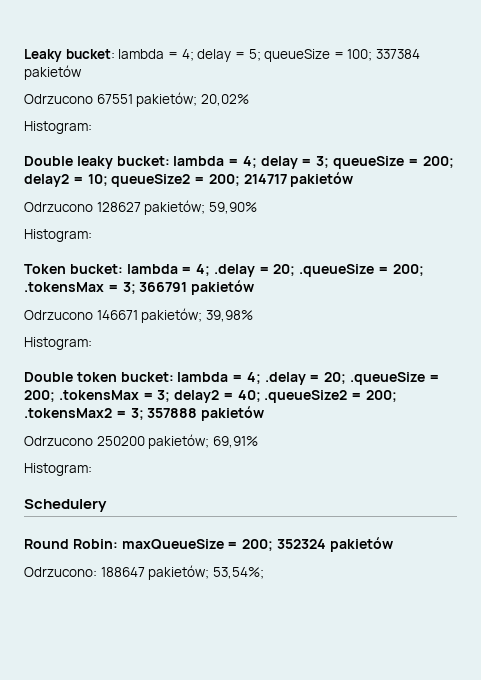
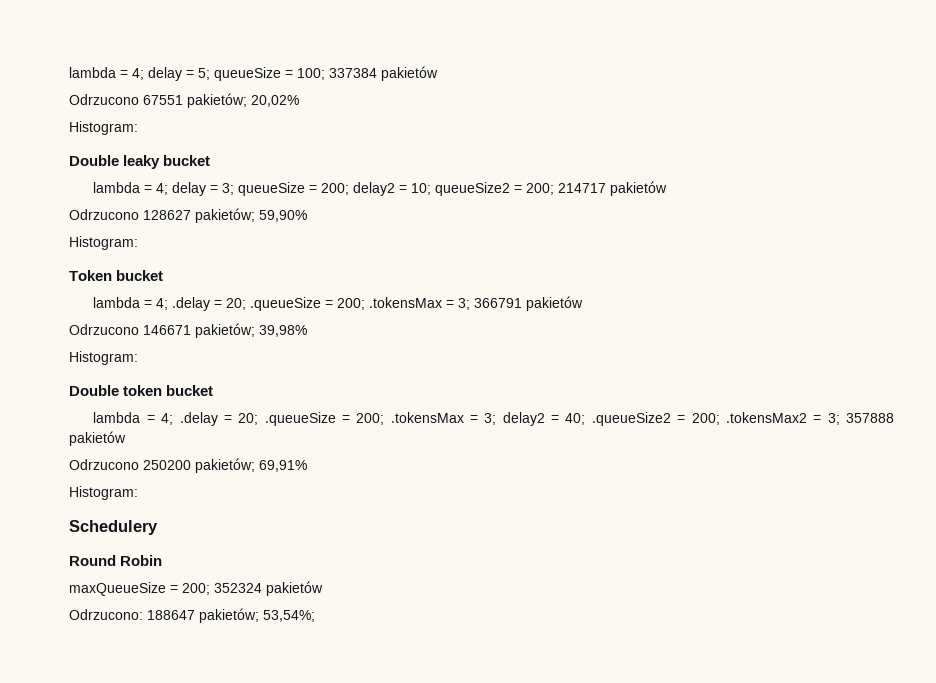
[24,49,115,62] Leaky bucket: -> (69, 72) none
[116,156,170,166] bucket: -> [163,155,211,166] bucket //
[69,264,123,274] bucket: -> [116,270,164,281] bucket //
[120,372,174,382] bucket: -> [166,385,214,396] bucket //
[72,539,118,549] Robin: -> [120,555,163,566] Robin //

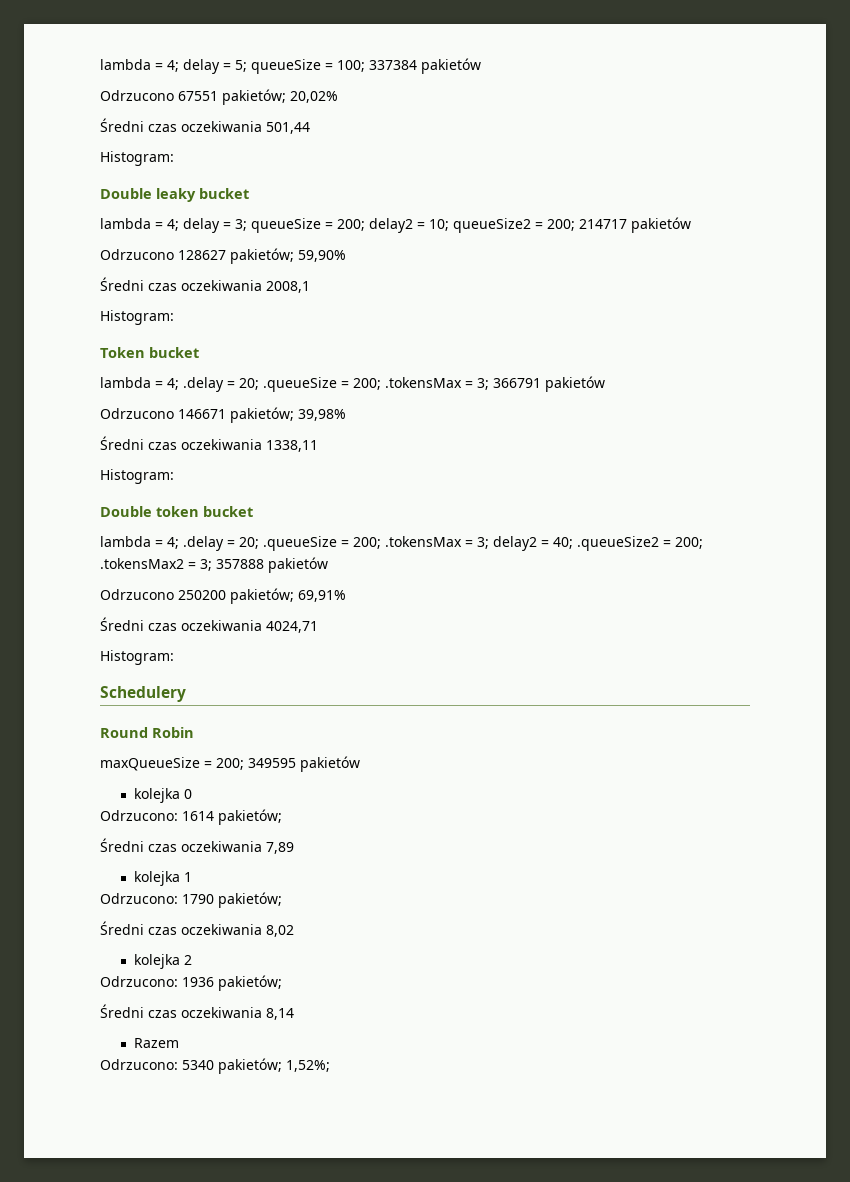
(299, 101) none -> [100,118,310,134] // Średni czas oczekiwania 501,44
(307, 216) none -> [100,277,310,293] // Średni czas oczekiwania 2008,1
(307, 331) none -> [100,436,318,452] // Średni czas oczekiwania 1338,11
(307, 466) none -> [100,617,318,633] // Średni czas oczekiwania 4024,71
[214,581,323,596] [69,608,315,623] 352324 pakietów // Odrzucono: 188647 pakietów; 53,54%; -> [248,756,360,772] [134,788,193,803] [100,809,282,825] [100,838,294,854] [134,871,193,886] [100,892,282,908] [100,921,294,937] [134,954,193,969] [100,975,282,991] [100,1004,294,1020] [134,1038,180,1048] [100,1058,330,1074] 349595 pakietów // kolejka 0 // Odrzucono: 1614 pakietów; // Średni czas oczekiwania 7,89 // kolejka 1 // Odrzucono: 1790 pakietów; // Średni czas oczekiwania 8,02 // kolejka 2 // Odrzucono: 1936 pakietów; // Średni czas oczekiwania 8,14 // Razem // Odrzucono: 5340 pakietów; 1,52%;

